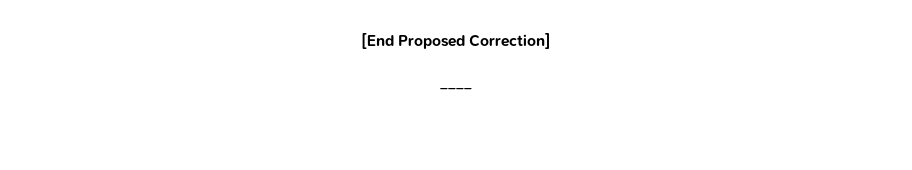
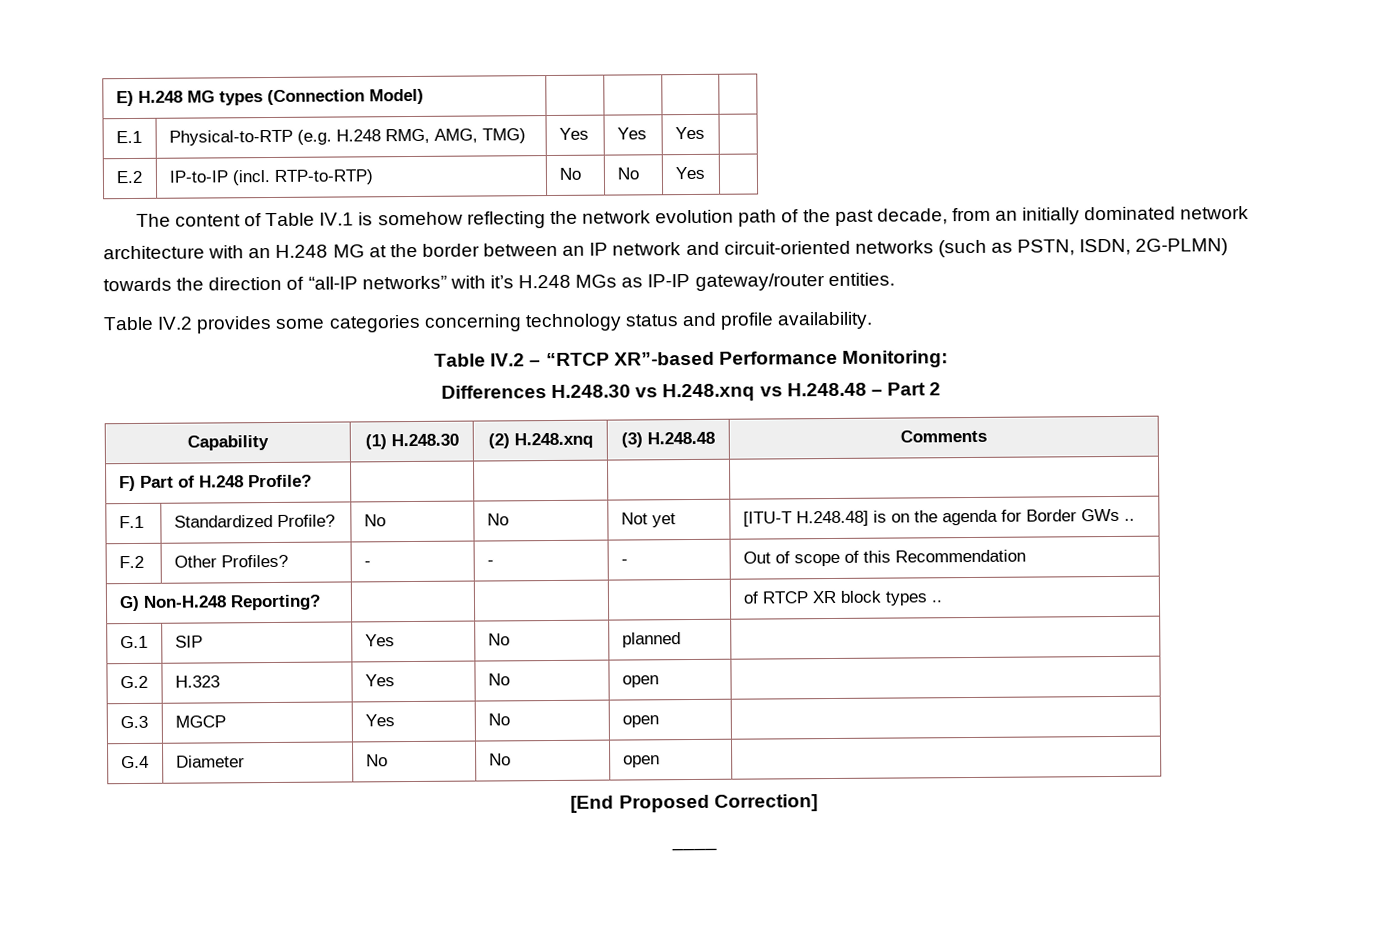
(360, 41) none -> [115,88,424,107] [115,130,142,144] [168,128,526,146] [558,127,589,140] [616,127,647,140] [674,126,705,140] [115,170,142,184] [168,169,373,186] [558,167,581,180] [616,167,639,180] [674,166,705,180] [135,206,1250,229] [103,238,1229,260] [103,272,895,292] [103,311,874,334] [434,350,948,368] [440,382,942,402] [187,435,269,451] [364,433,459,450] [487,432,593,449] [621,431,715,448] [900,429,987,443] [118,474,312,492] [118,515,144,529] [173,514,335,528] [363,514,386,527] [486,513,509,526] [620,512,676,528] [742,508,1135,527] [118,555,144,569] [173,554,288,568] [363,561,371,567] [486,560,494,566] [620,559,628,565] [742,549,1026,567] [118,594,321,612] [742,590,942,606] [119,635,148,649] [174,635,203,648] [364,634,395,647] [487,633,510,646] [621,632,681,648] [119,675,148,689] [174,675,220,688] [364,674,395,687] [487,673,510,686] [621,675,659,688] [119,715,148,729] [174,715,226,728] [364,714,395,727] [487,713,510,726] [621,715,659,728] [120,755,149,769] [175,755,245,768] [365,754,388,767] [488,753,511,766] [622,755,660,768] E) H.248 MG types (Connection Model) | | | | // E.1 | Physical-to-RTP (e.g. H.248 RMG, AMG, TMG) | Yes | Yes | Yes | // E.2 | IP-to-IP (incl. RTP-to-RTP) | No | No | Yes | // The content of Table IV.1 is somehow reflecting the network evolution path of the past decade, from an initially dominated network architecture with an H.248 MG at the border between an IP network and circuit-oriented networks (such as PSTN, ISDN, 2G-PLMN) towards the direction of “all-IP networks” with it’s H.248 MGs as IP-IP gateway/router entities. // Table IV.2 provides some categories concerning technology status and profile availability. // Table IV.2 – “RTCP XR”-based Performance Monitoring: // Differences H.248.30 vs H.248.xnq vs H.248.48 – Part 2 // Capability | (1) H.248.30 | (2) H.248.xnq | (3) H.248.48 | Comments // F) Part of H.248 Profile? | | | | // F.1 | Standardized Profile? | No | No | Not yet | [ITU-T H.248.48] is on the agenda for Border GWs .. // F.2 | Other Profiles? | - | - | - | Out of scope of this Recommendation // G) Non-H.248 Reporting? | | | | of RTCP XR block types .. // G.1 | SIP | Yes | No | planned | // G.2 | H.323 | Yes | No | open | // G.3 | MGCP | Yes | No | open | // G.4 | Diameter | No | No | open | //

